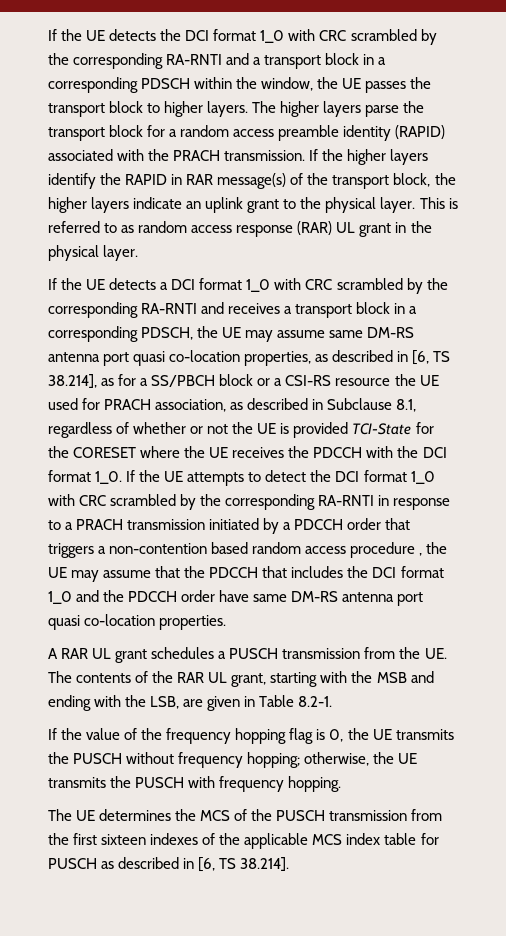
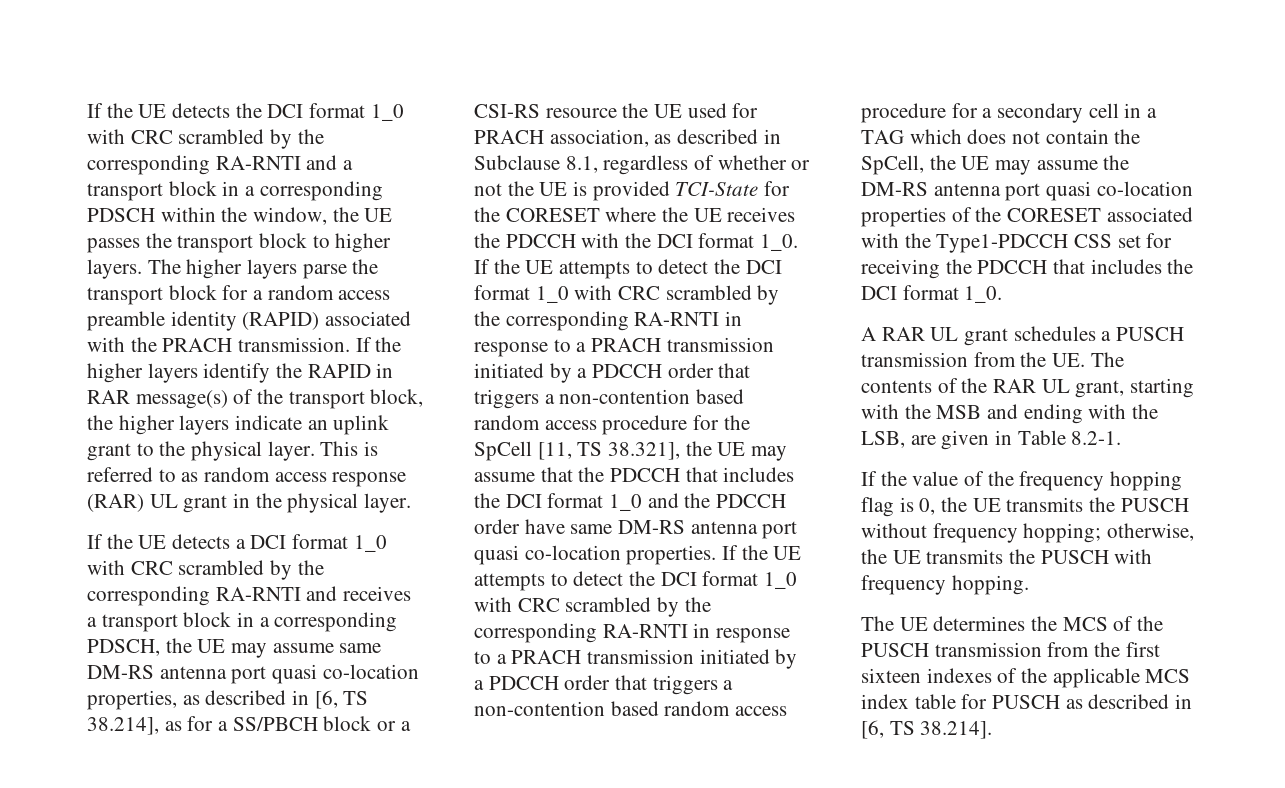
[419,553,423,556] , -> [693,415,750,430] [474,441,681,461] for the SpCell [11, TS 38.321],
(227, 622) none -> [722,545,802,560] [474,571,798,591] [474,597,711,617] [474,623,791,643] [474,649,798,669] [474,675,734,695] [474,701,788,716] [861,103,1158,123] [861,129,1141,144] [861,155,1130,175] [861,181,1193,201] [861,207,1193,227] [861,233,1173,253] [861,259,1194,279] [861,285,1003,303] If the UE attempts to detect the DCI format 1_0 with CRC scrambled by the corresponding RA-RNTI in response to a PRACH transmission initiated by a PDCCH order that triggers a non-contention based random access procedure for a secondary cell in a TAG which does not contain the SpCell, the UE may assume the DM-RS antenna port quasi co-location properties of the CORESET associated with the Type1-PDCCH CSS set for receiving the PDCCH that includes the DCI format 1_0.

